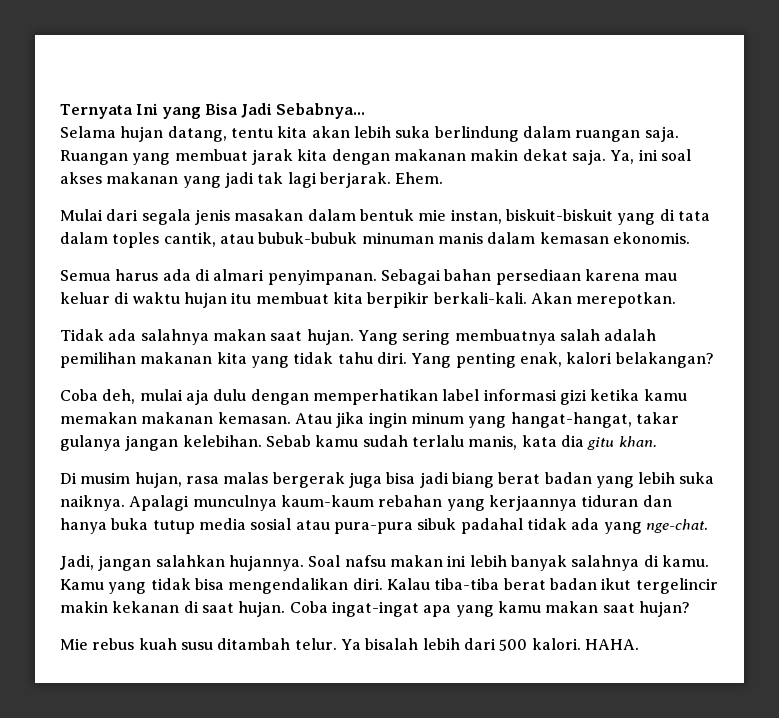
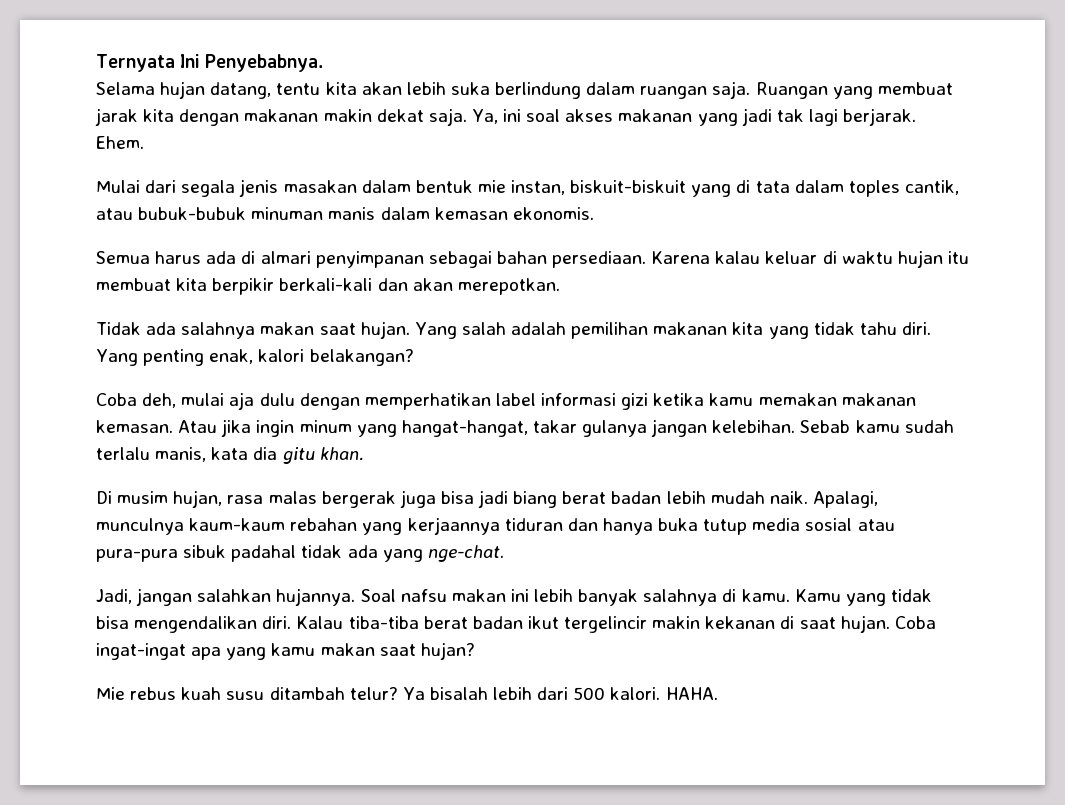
[161,103,365,119] yang Bisa Jadi Sebabnya... -> [205,54,324,72] Penyebabnya.
[267,269,678,285] penyimpanan. Sebagai bahan persediaan karena mau -> [315,251,761,268] penyimpanan sebagai bahan persediaan. Karena kalau
[433,292,572,304] berkali-kali. Akan -> [279,278,453,291] berkali-kali dan akan
[402,329,556,345] sering membuatnya -> (457, 330) none
[595,472,715,488] [60,495,190,511] yang lebih suka naiknya. Apalagi -> [666,491,878,508] lebih mudah naik. Apalagi,
[294,638,337,650] telur. -> [349,687,398,700] telur?

